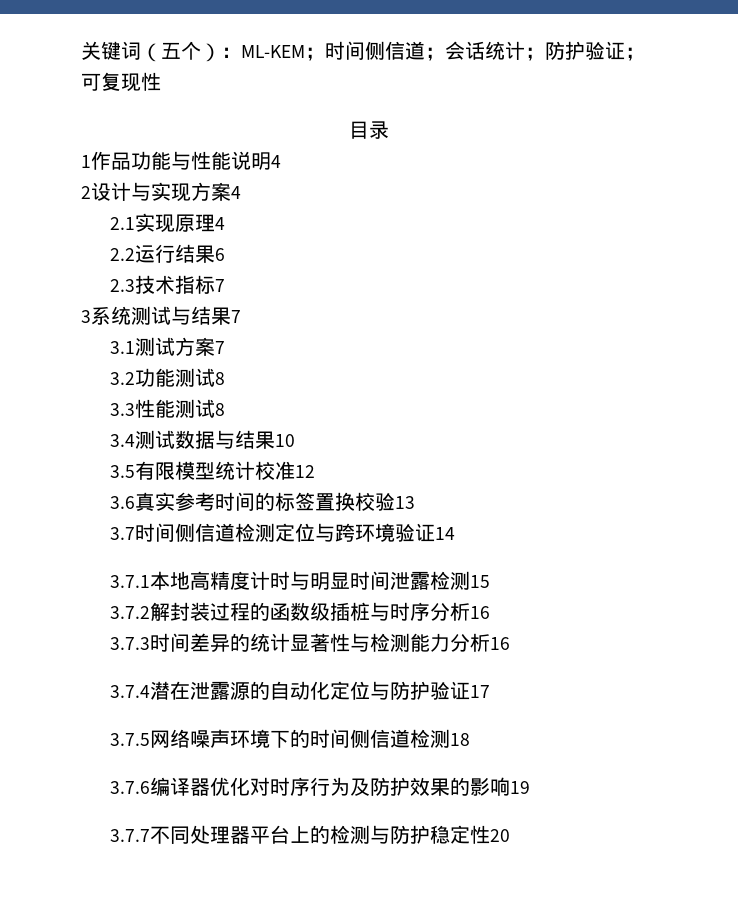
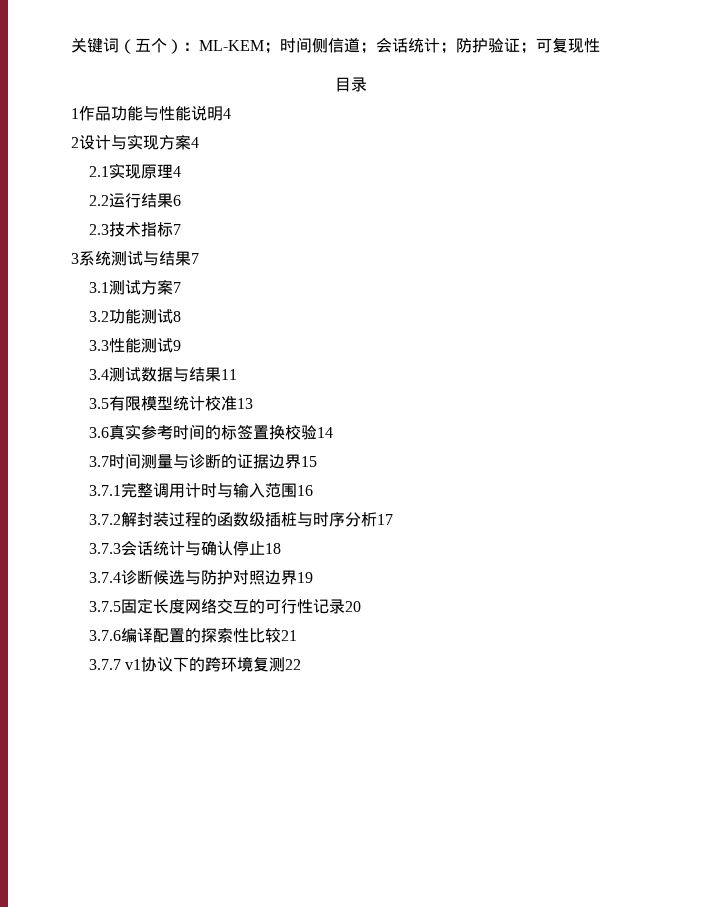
[214,403,225,416] 8 -> [172,340,181,351] 9
[274,434,295,447] 10 -> [220,369,237,380] 11
[294,465,315,478] 12 -> [236,398,253,409] 13
[394,496,415,509] 13 -> [316,427,333,438] 14
[174,523,455,542] [109,571,490,590] 侧信道检测定位与跨环境验证14 // 3.7.1本地高精度计时与明显时间泄露检测15 -> [140,454,317,469] [88,482,313,498] 测量与诊断的证据边界15 // 3.7.1完整调用计时与输入范围16
[469,606,490,619] 16 -> [376,514,393,525] 17
[149,633,510,652] [109,681,490,700] [109,729,470,748] [109,777,530,796] [109,825,510,844] 时间差异的统计显著性与检测能力分析16 // 3.7.4潜在泄露源的自动化定位与防护验证17 // 3.7.5网络噪声环境下的时间侧信道检测18 // 3.7.6编译器优化对时序行为及防护效果的影响19 // 3.7.7不同处理器平台上的检测与防护稳定性20 -> [120,540,281,556] [88,569,313,585] [88,598,361,614] [88,628,297,643] [88,656,302,672] 会话统计与确认停止18 // 3.7.4诊断候选与防护对照边界19 // 3.7.5固定长度网络交互的可行性记录20 // 3.7.6编译配置的探索性比较21 // 3.7.7 v1协议下的跨环境复测22

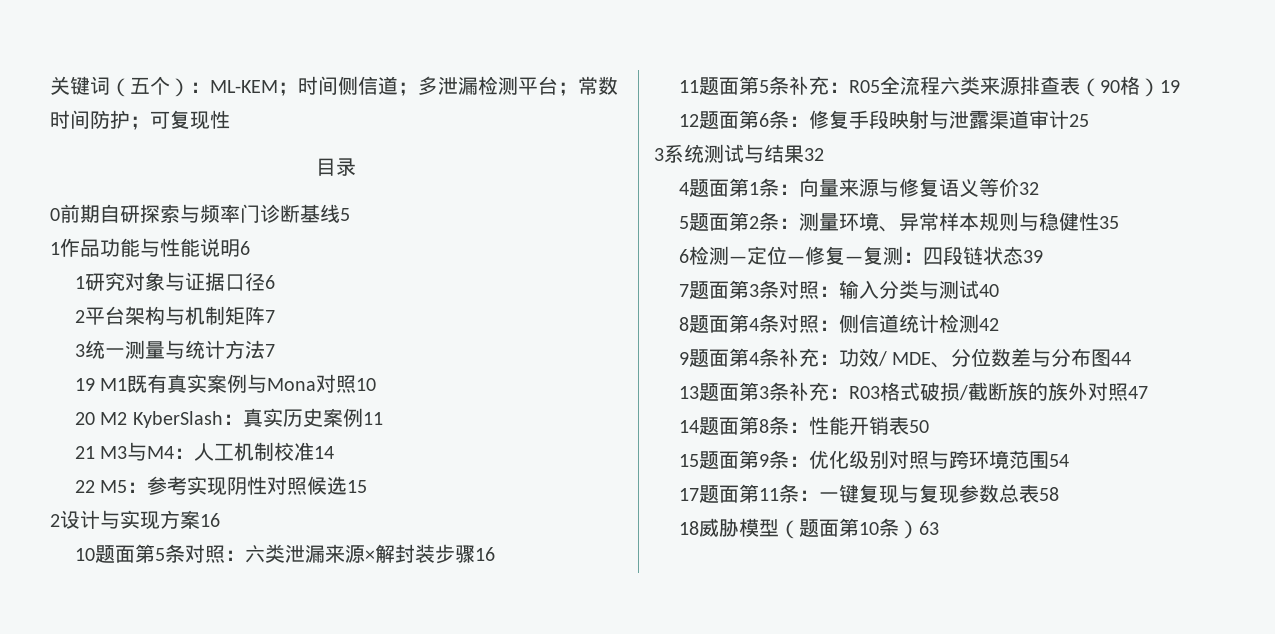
[376,37,600,54] [334,77,367,92] 会话统计；防护验证；可复现性 // 目录 -> [418,76,618,96] [50,110,230,130] [315,158,356,176] [50,204,350,223] 多泄漏检测平台；常数时间防护；可复现性 // 目录 // 0前期自研探索与频率门诊断基线5
[223,108,231,119] 4 -> [240,241,250,255] [74,272,275,291] [74,306,275,325] [74,340,275,359] [74,374,377,393] [74,408,383,428] [74,442,335,461] [74,476,368,496] 6 // 1研究对象与证据口径6 // 2平台架构与机制矩阵7 // 3统一测量与统计方法7 // 19 M1既有真实案例与Mona对照10 // 20 M2 KyberSlash：真实历史案例11 // 21 M3与M4：人工机制校准14 // 22 M5：参考实现阴性对照候选15
[191,137,199,148] [88,163,181,179] [88,193,181,208] [88,222,181,237] 4 // 2.1实现原理4 // 2.2运行结果6 // 2.3技术指标7 -> [200,513,220,527] [74,544,495,564] [678,76,1180,97] [678,110,1089,129] 16 // 10题面第5条对照：六类泄漏来源×解封装步骤16 // 11题面第5条补充：R05全流程六类来源排查表（90格）19 // 12题面第6条：修复手段映射与泄露渠道审计25
[191,253,199,264] [88,280,181,295] [88,309,181,324] [88,338,181,353] [88,367,237,382] [88,396,253,411] [88,424,333,440] [88,453,317,469] [88,482,313,498] [88,511,393,527] [88,540,281,556] [88,569,313,585] [88,598,361,614] [88,628,297,643] [88,656,302,672] 7 // 3.1测试方案7 // 3.2功能测试8 // 3.3性能测试9 // 3.4测试数据与结果11 // 3.5有限模型统计校准13 // 3.6真实参考时间的标签置换校验14 // 3.7时间测量与诊断的证据边界15 // 3.7.1完整调用计时与输入范围16 // 3.7.2解封装过程的函数级插桩与时序分析17 // 3.7.3会话统计与确认停止18 // 3.7.4诊断候选与防护对照边界19 // 3.7.5固定长度网络交互的可行性记录20 // 3.7.6编译配置的探索性比较21 // 3.7.7 v1协议下的跨环境复测22 -> [804,148,824,161] [678,178,1039,197] [678,212,1119,232] [678,246,1043,265] [678,280,999,299] [678,314,999,333] [678,348,1132,368] [678,382,1148,401] [678,416,929,435] [678,450,1069,469] [678,484,1059,504] [678,518,939,539] 32 // 4题面第1条：向量来源与修复语义等价32 // 5题面第2条：测量环境、异常样本规则与稳健性35 // 6检测—定位—修复—复测：四段链状态39 // 7题面第3条对照：输入分类与测试40 // 8题面第4条对照：侧信道统计检测42 // 9题面第4条补充：功效/ MDE、分位数差与分布图44 // 13题面第3条补充：R03格式破损/截断族的族外对照47 // 14题面第8条：性能开销表50 // 15题面第9条：优化级别对照与跨环境范围54 // 17题面第11条：一键复现与复现参数总表58 // 18威胁模型（题面第10条）63

